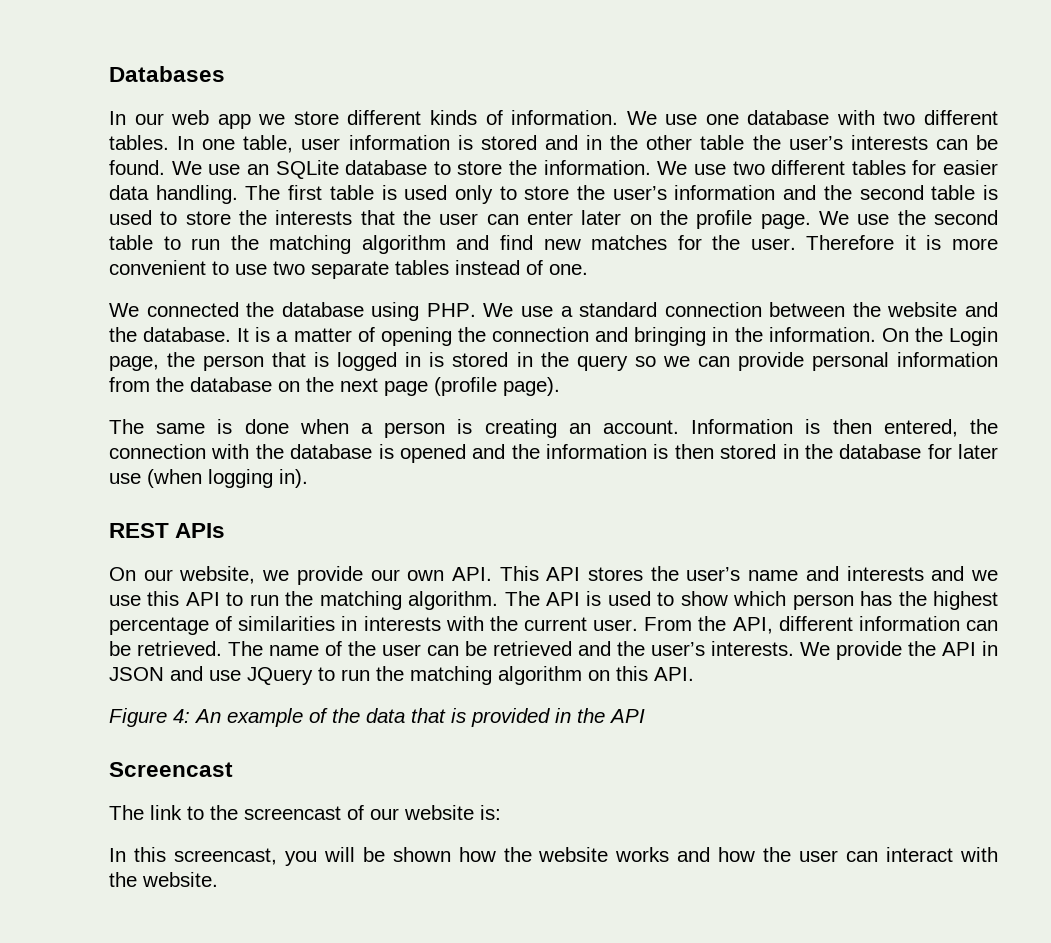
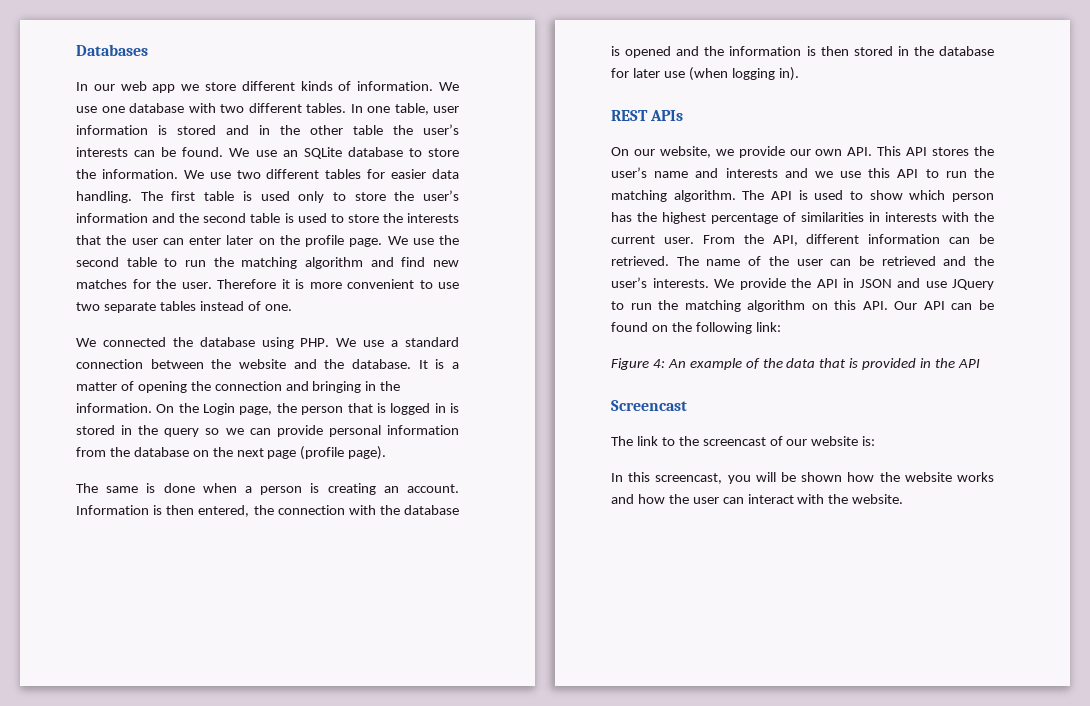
(694, 674) none -> [894,300,994,310] [611,322,781,334] Our API can be found on the following link:

